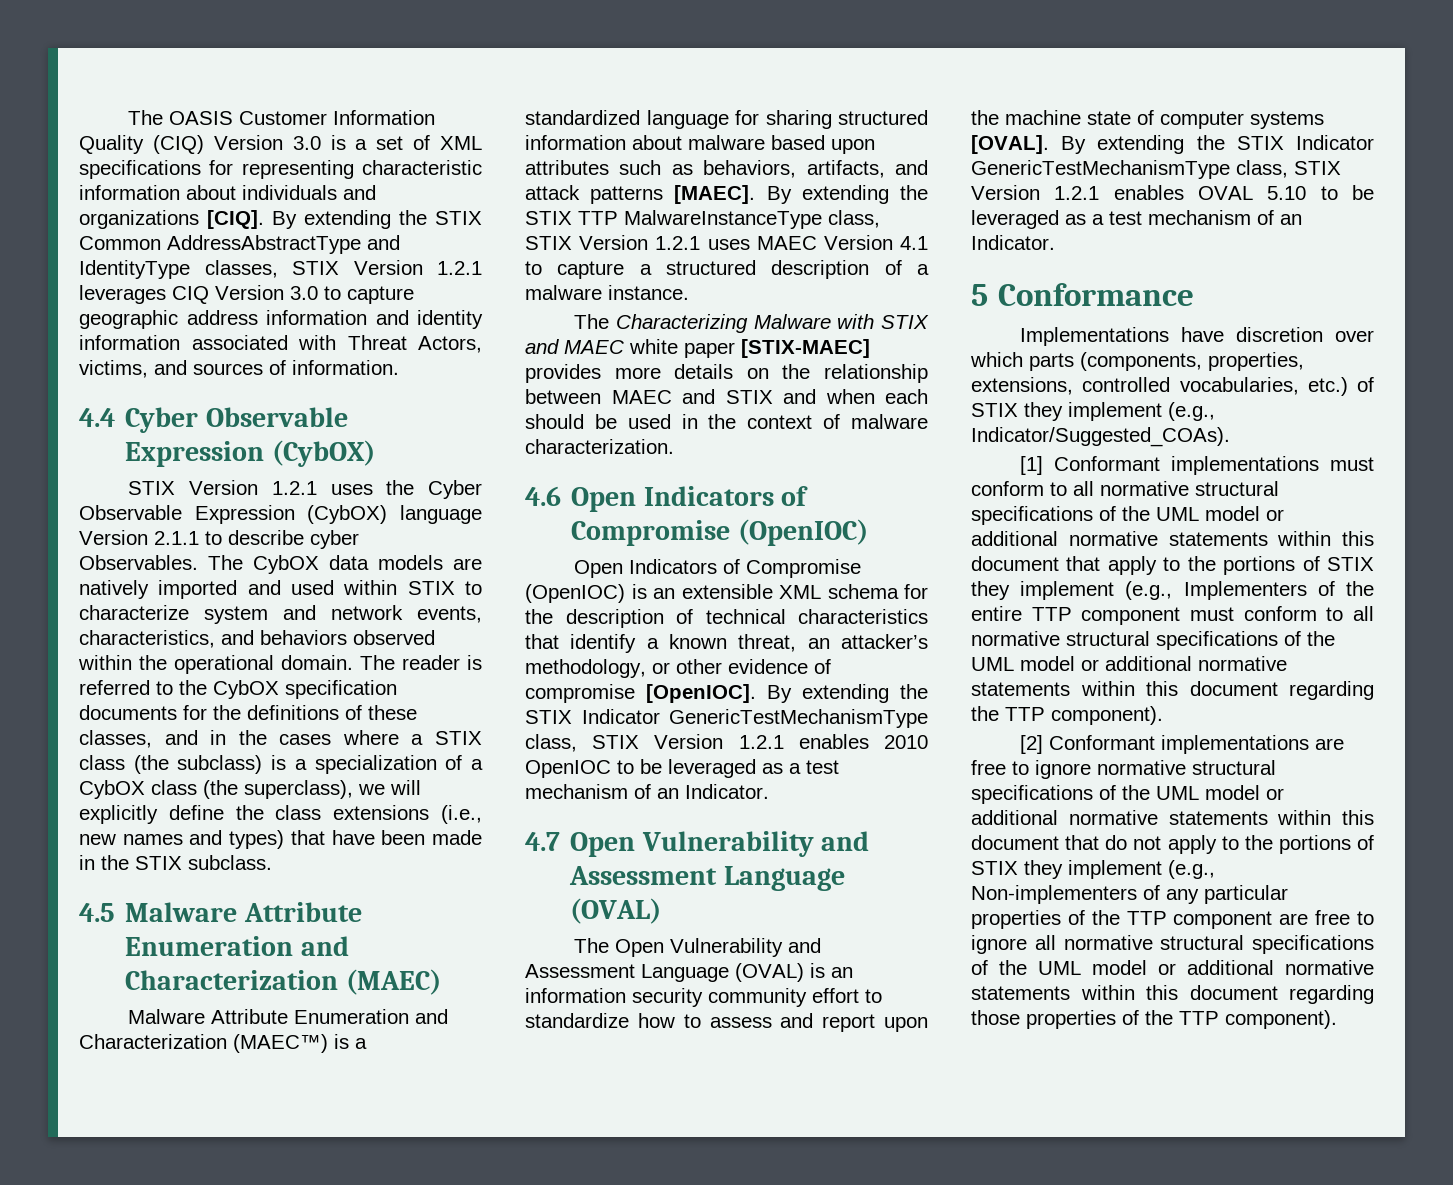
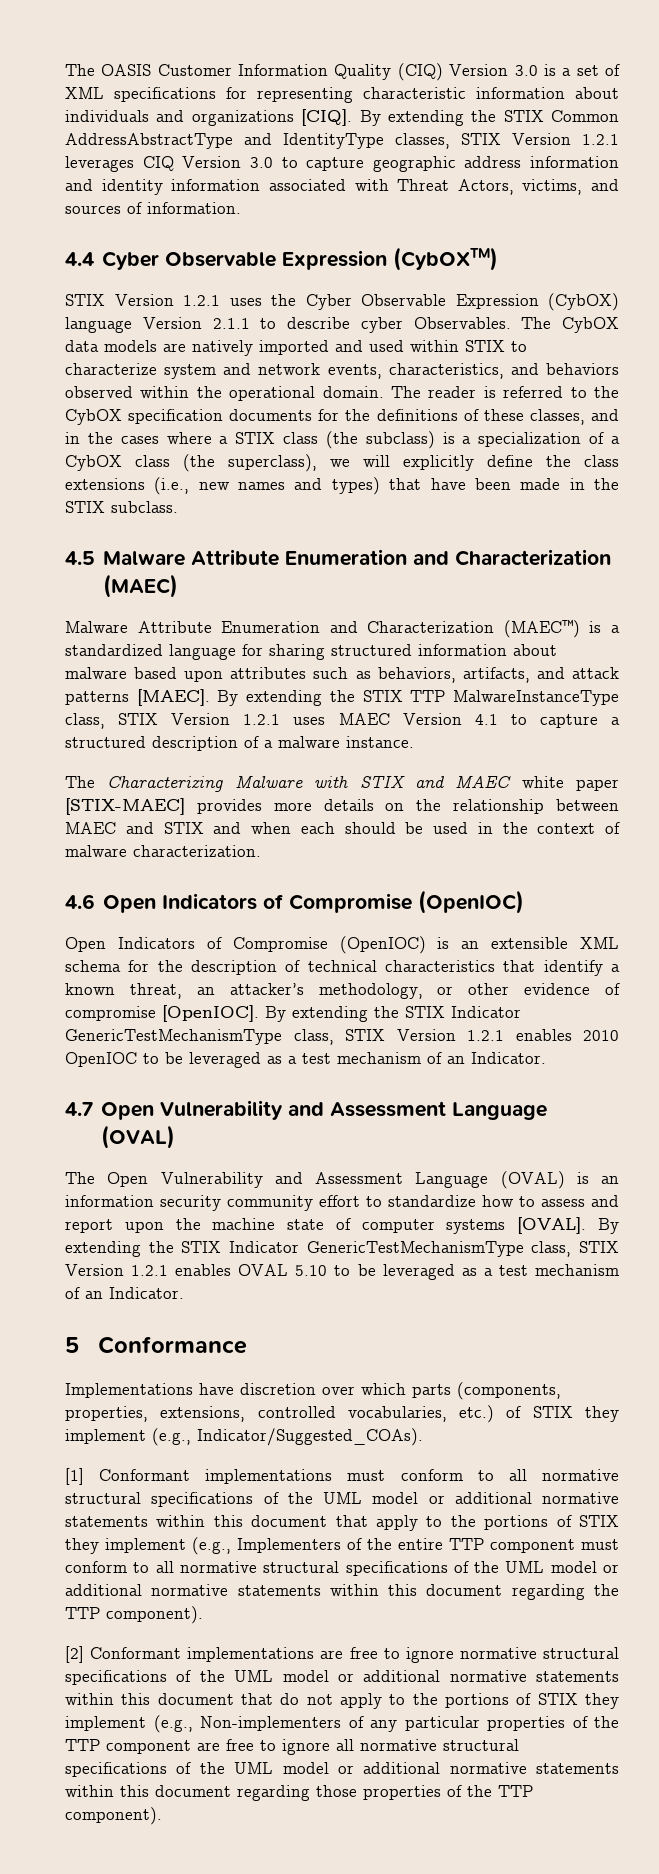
[271,440,375,467] (CybOX) -> [393,247,499,271] (CybOXTM)

